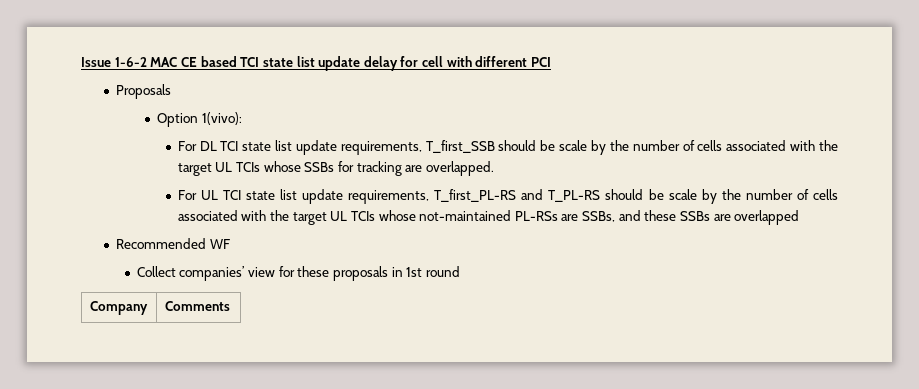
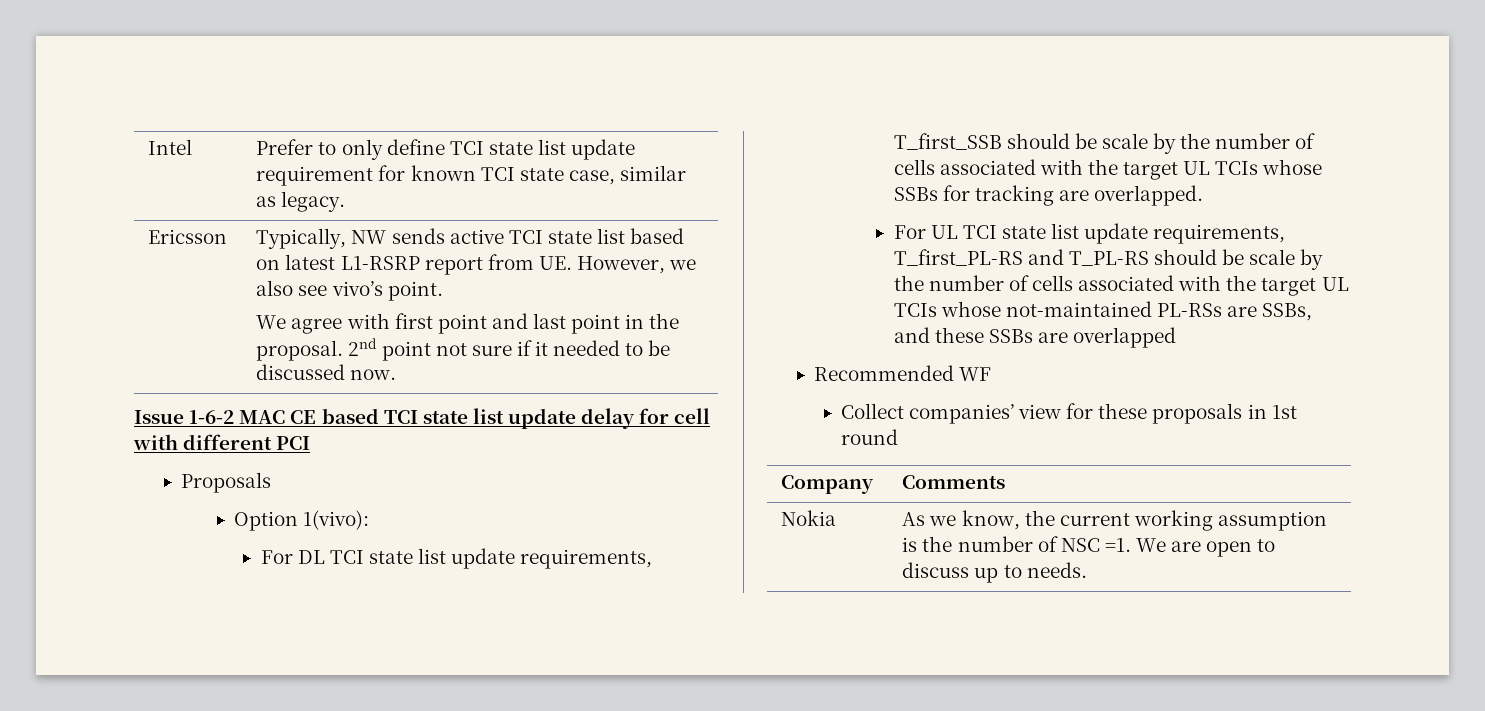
(81, 62) none -> [148,139,193,155] [256,139,636,160] [256,165,687,186] [256,191,346,212] [148,229,228,244] [256,228,685,249] [256,254,697,275] [256,280,443,301] [256,313,680,334] [256,338,671,361] [256,364,397,380] Intel | Prefer to only define TCI state list update requirement for known TCI state case, similar as legacy. // Ericsson | Typically, NW sends active TCI state list based on latest L1-RSRP report from UE. However, we also see vivo’s point. // We agree with first point and last point in the proposal. 2nd point not sure if it needed to be discussed now. //
(230, 306) none -> [781,510,837,526] [902,510,1328,531] [902,536,1276,557] [902,562,1087,583] // Nokia | As we know, the current working assumption is the number of NSC =1. We are open to discuss up to needs.

